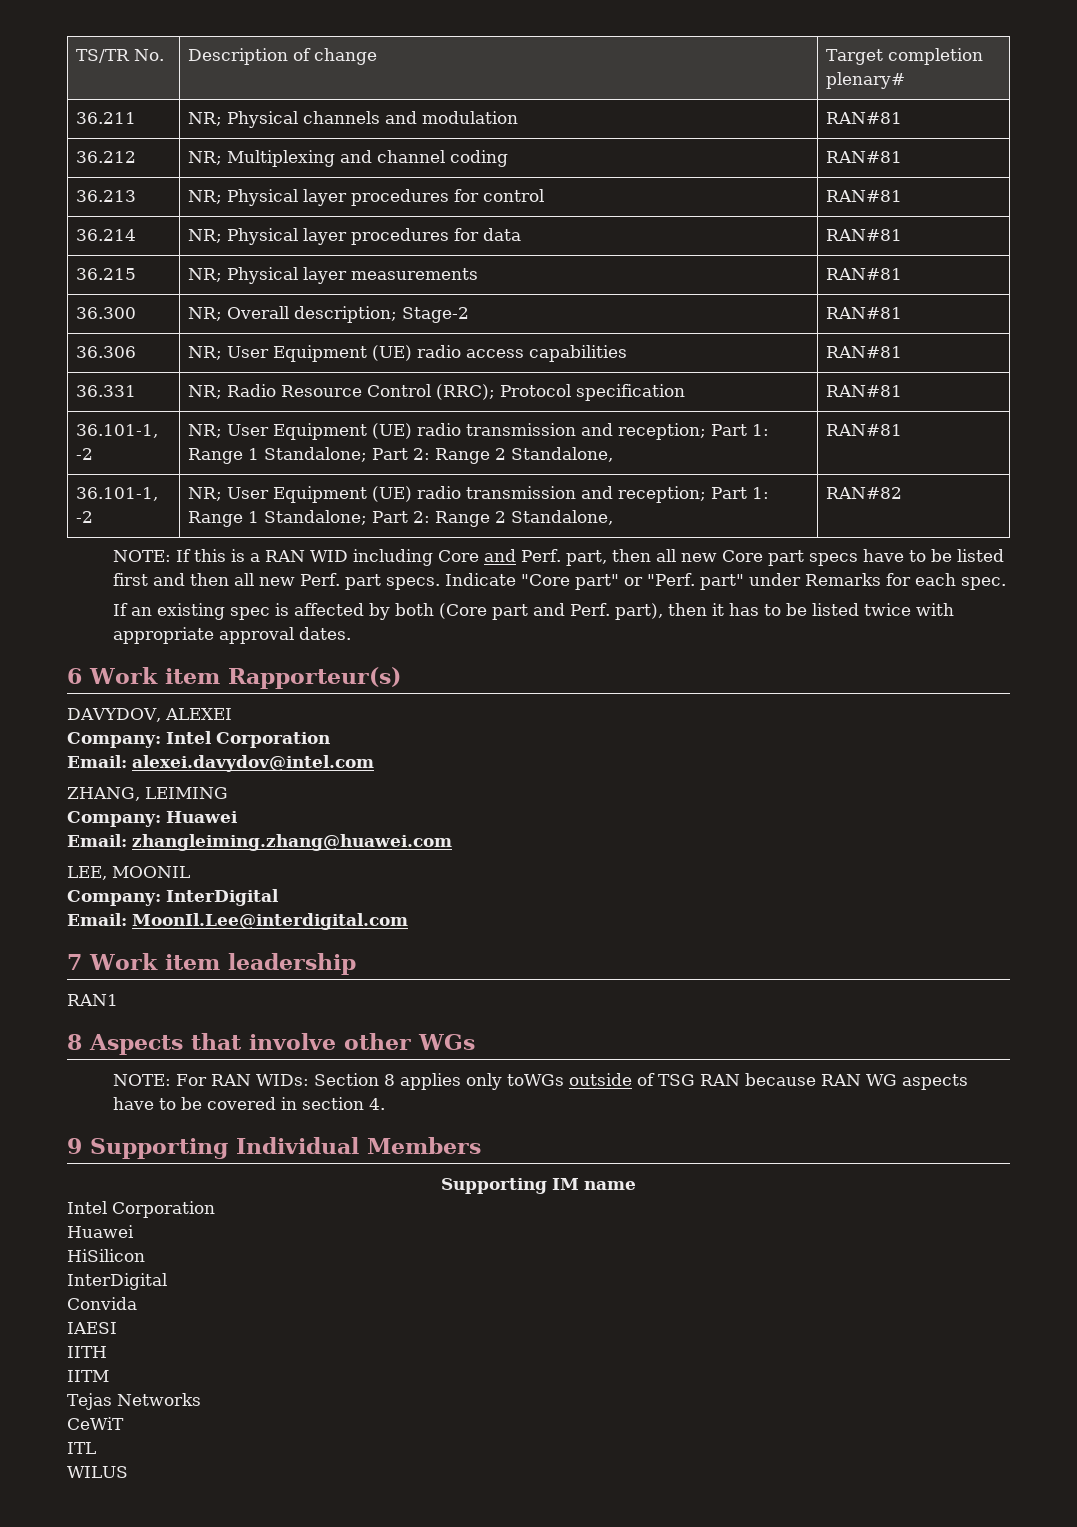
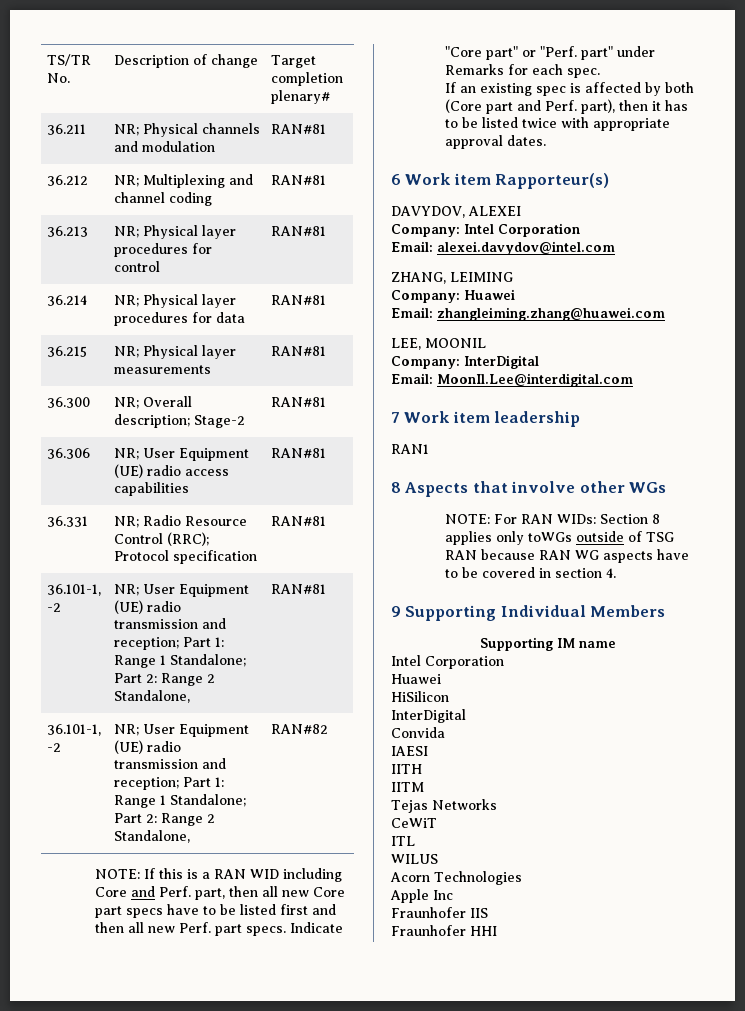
(128, 1472) none -> [390,871,522,885] [390,889,453,903] [391,907,488,918] [391,925,497,936] // Acorn Technologies // Apple Inc // Fraunhofer IIS // Fraunhofer HHI

